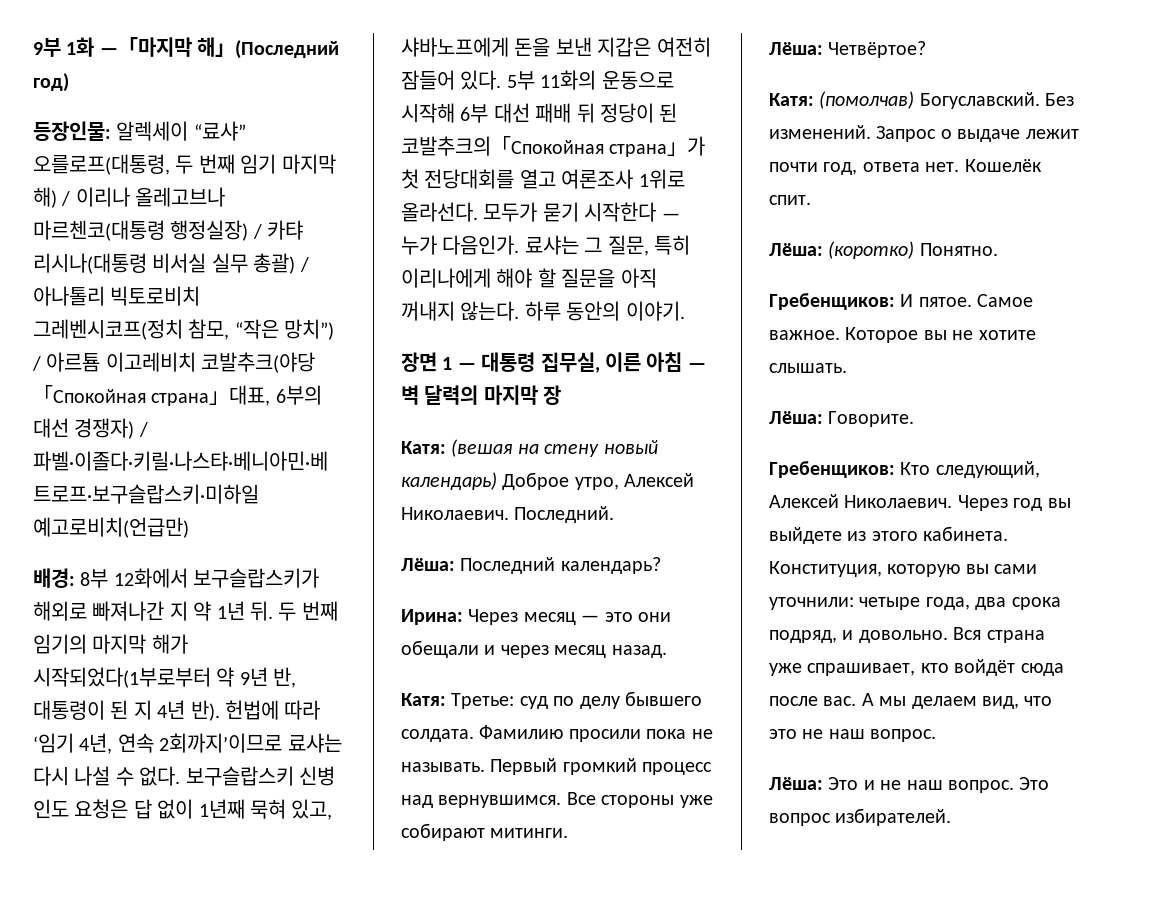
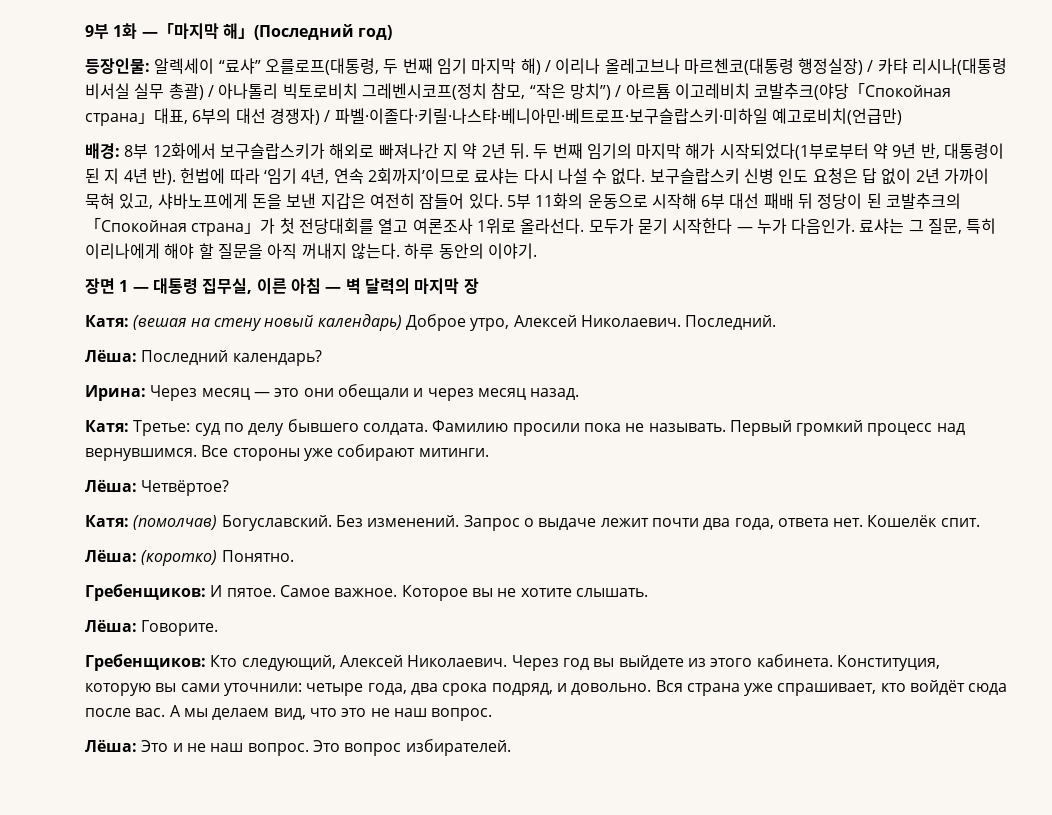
[216,601,245,620] 1년 -> [481,143,506,159] 2년
[198,799,245,819] 1년째 -> [915,168,990,184] 2년 가까이
[823,162,858,175] год, -> [703,518,774,530] два года,

